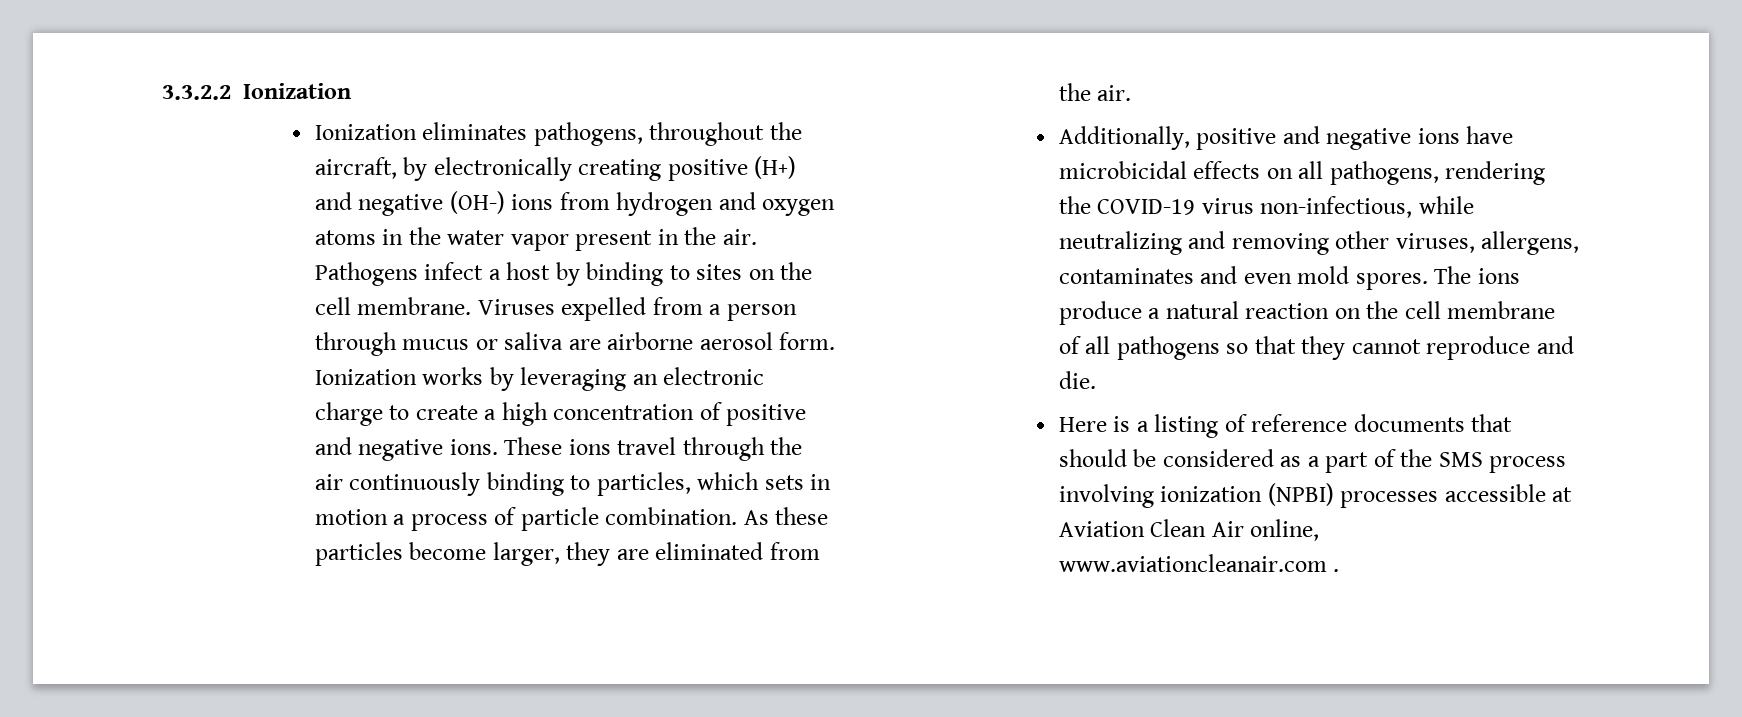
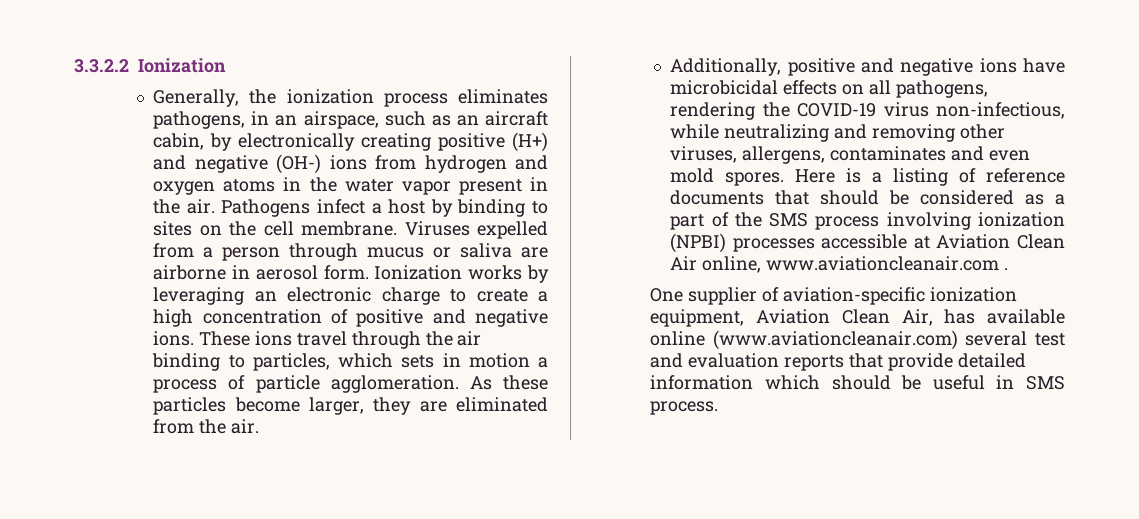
[314,122,802,146] [314,157,397,179] Ionization eliminates pathogens, throughout the aircraft, -> [153,89,548,107] [153,111,548,129] [153,133,205,150] Generally, the ionization process eliminates pathogens, in an airspace, such as an aircraft cabin,
(694, 341) none -> [232,265,251,279] in
[349,472,481,496] continuously -> (482, 338) none
[605,507,738,525] combination. -> [330,375,459,393] agglomeration.
[1434,266,1520,284] [1058,301,1556,325] [1058,336,1574,360] [1058,371,1096,389] The ions produce a natural reaction on the cell membrane of all pathogens so that they cannot reproduce and die. // -> (785, 179) none
(1340, 570) none -> [650,287,1017,305] [650,309,1065,327] [650,330,1065,350] [650,353,1026,371] [650,375,1065,390] [650,401,719,415] // One supplier of aviation-specific ionization equipment, Aviation Clean Air, has available online (www.aviationcleanair.com) several test and evaluation reports that provide detailed information which should be useful in SMS process.

